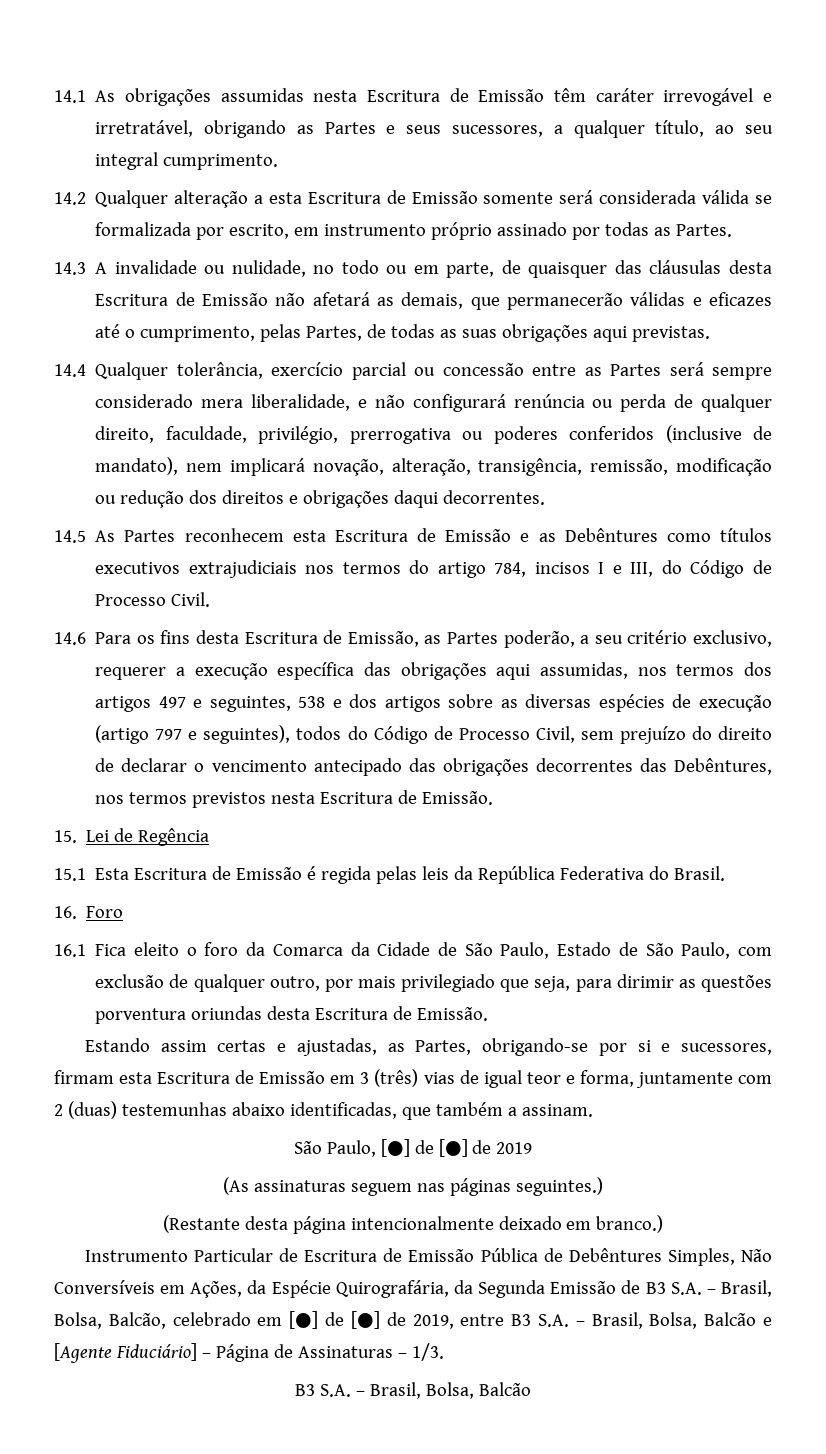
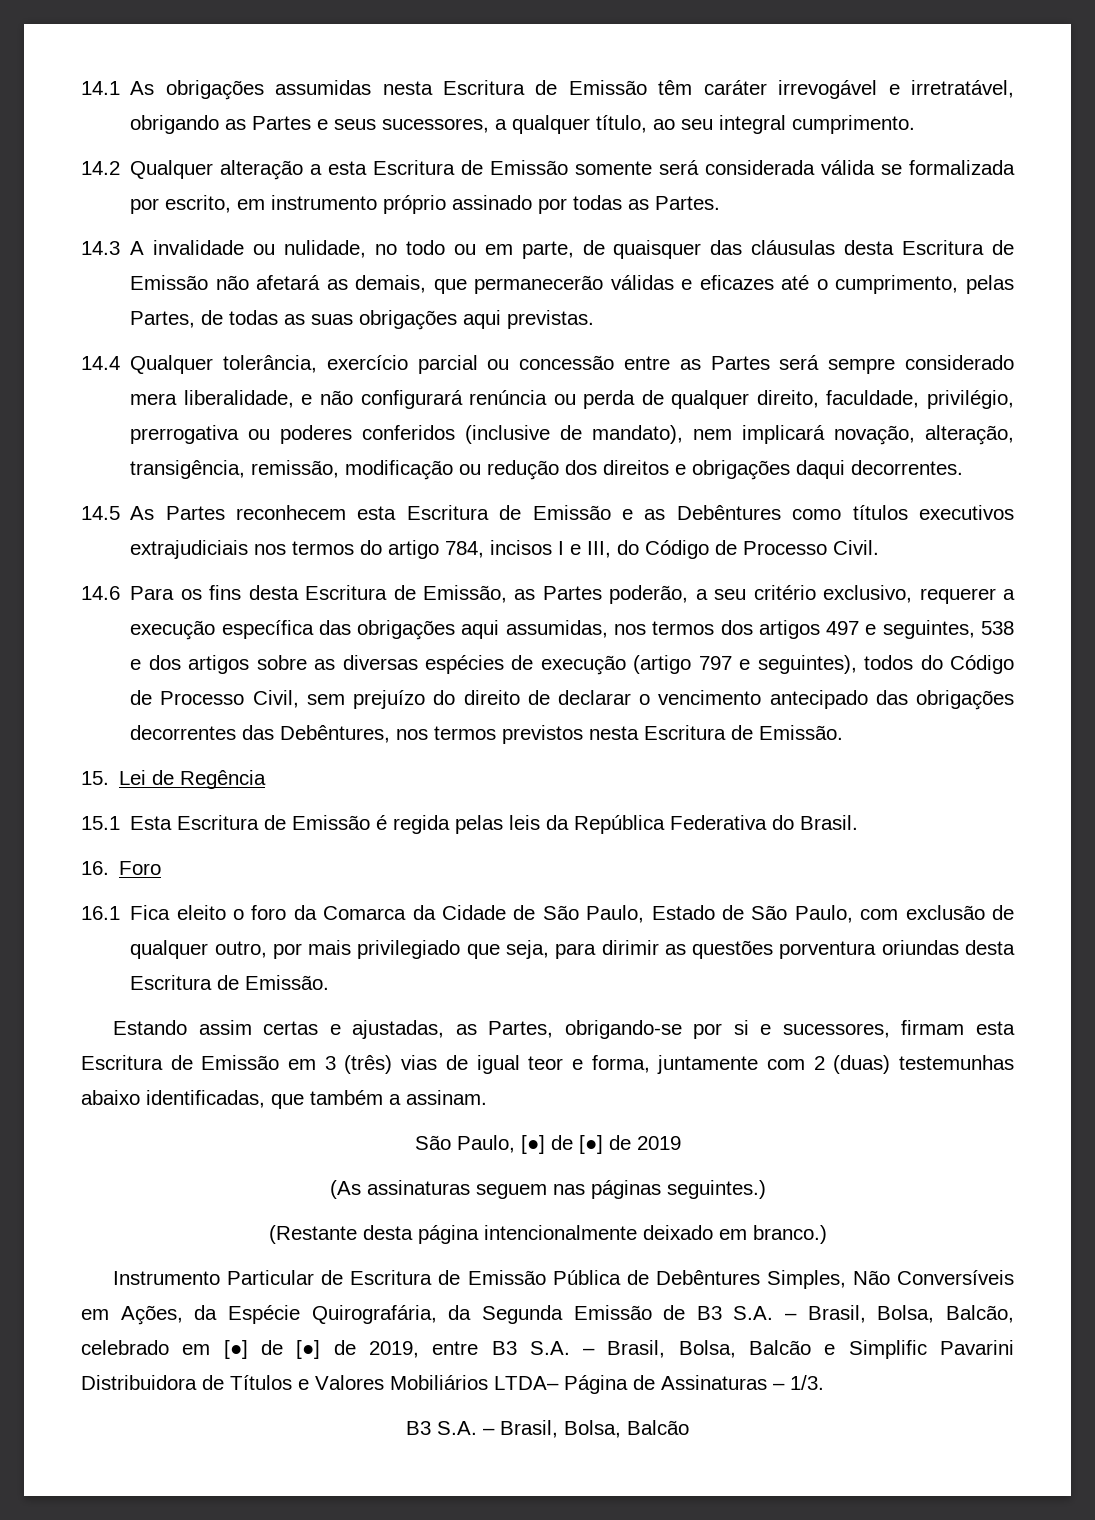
[54,1343,211,1363] [Agente Fiduciário] – -> [848,1340,1014,1359] [81,1375,559,1390] Simplific Pavarini Distribuidora de Títulos e Valores Mobiliários LTDA–

